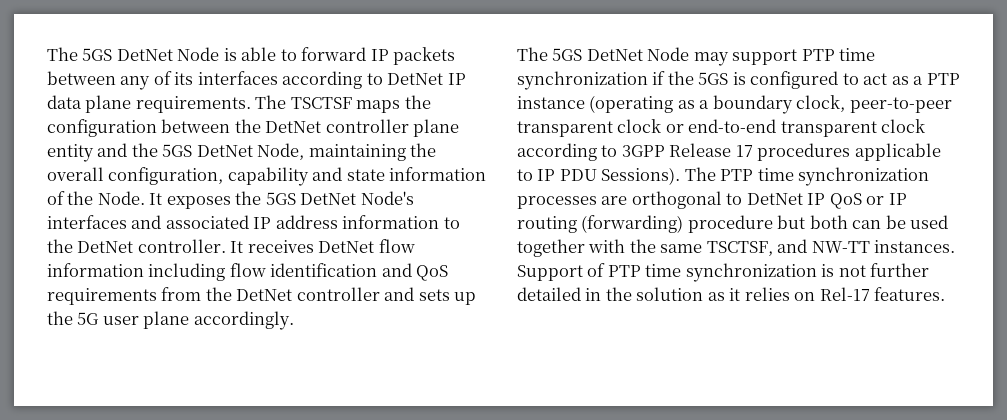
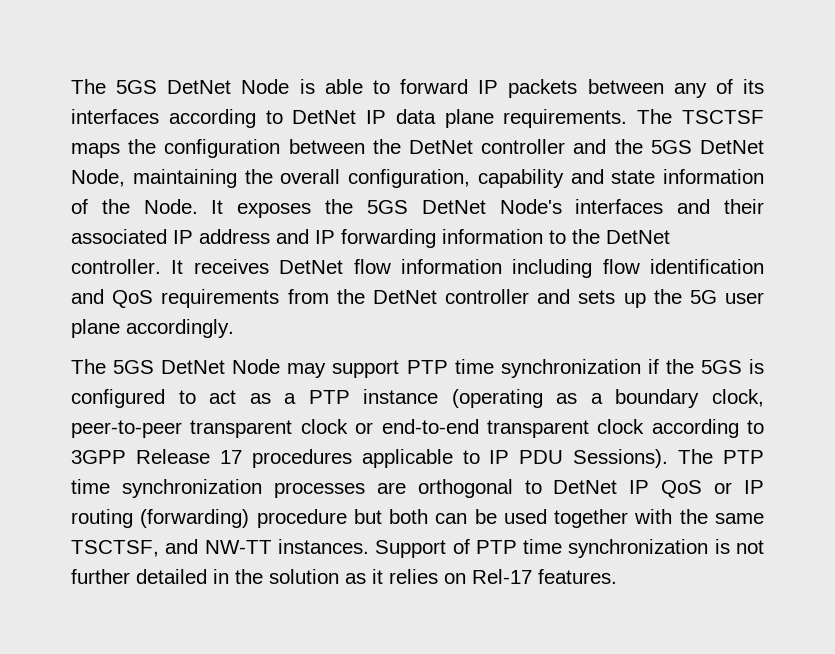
[413,119,460,137] [47,144,94,162] plane entity -> (566, 146) none
(162, 222) none -> [724,199,765,214] their
(338, 222) none -> [276,229,436,248] and IP forwarding

